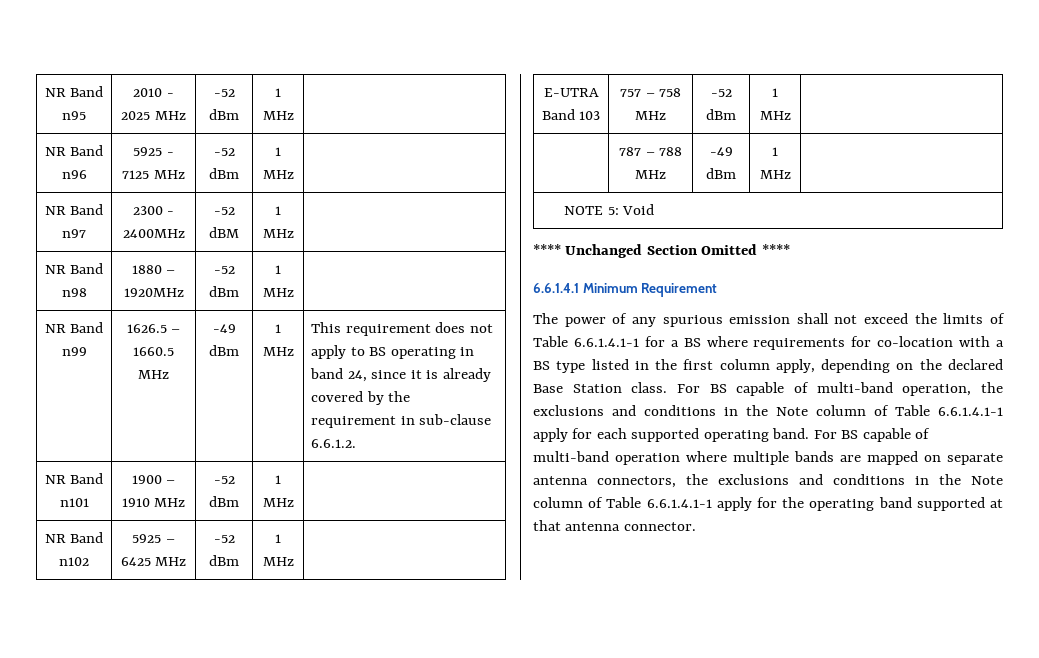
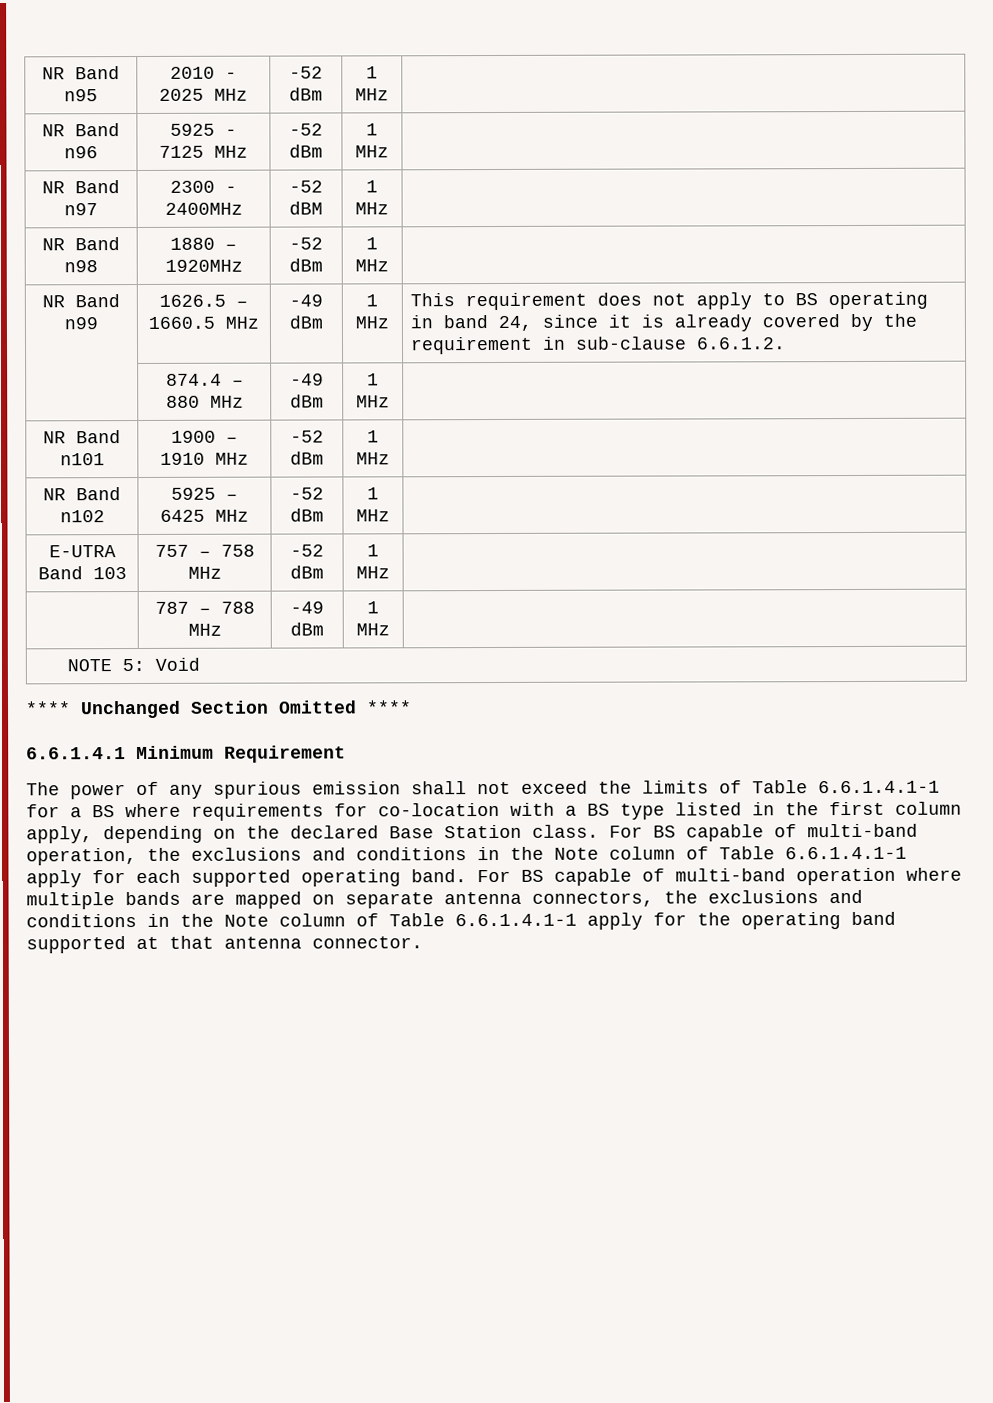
(357, 443) none -> [165,373,244,386] [165,395,244,408] [290,373,324,386] [290,394,324,408] [367,373,379,386] [356,395,390,408] // | 874.4 – 880 MHz | -49 dBm | 1 MHz |

